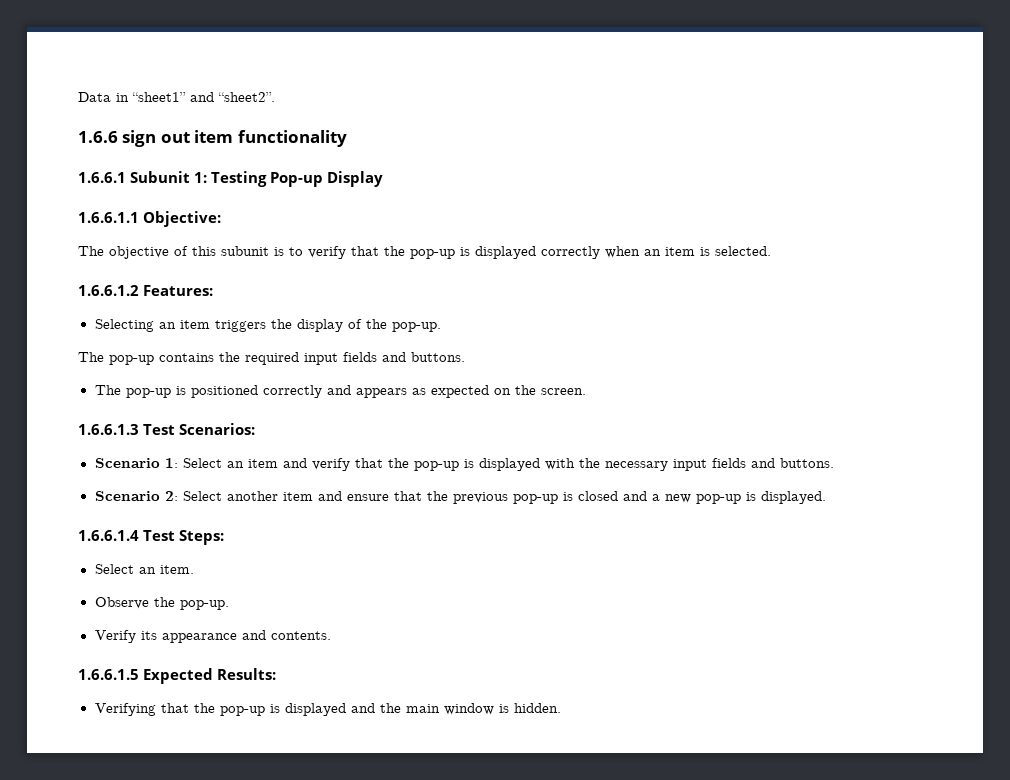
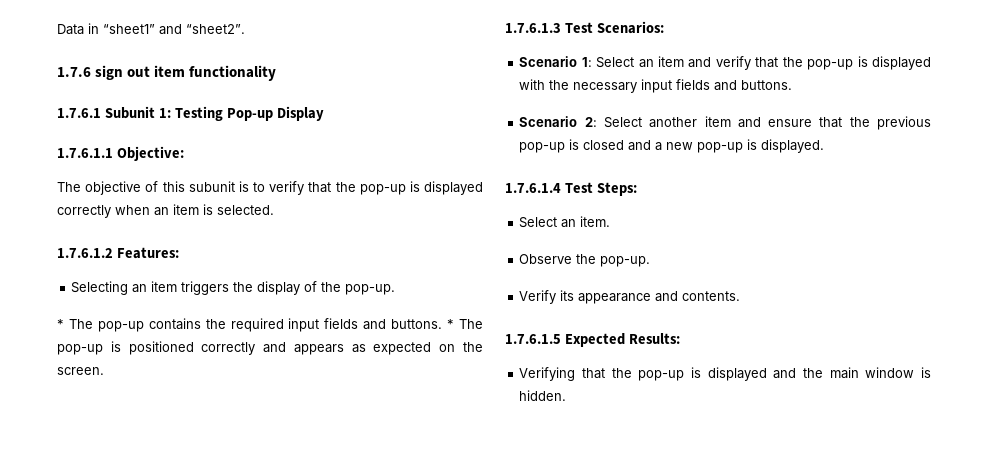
[78,131,118,143] 1.6.6 -> [57,67,91,77] 1.7.6
[78,172,126,183] 1.6.6.1 -> [57,108,101,118] 1.7.6.1
[78,212,139,223] 1.6.6.1.1 -> [57,148,113,158] 1.7.6.1.1
[78,285,139,296] 1.6.6.1.2 -> [57,248,113,258] 1.7.6.1.2
(441, 327) none -> [57,319,64,329] *
(465, 357) // -> [447,319,455,329] *
[78,424,139,435] 1.6.6.1.3 -> [505,23,561,33] 1.7.6.1.3
[78,530,139,541] 1.6.6.1.4 -> [505,183,561,193] 1.7.6.1.4
[78,669,139,680] 1.6.6.1.5 -> [505,334,561,344] 1.7.6.1.5

